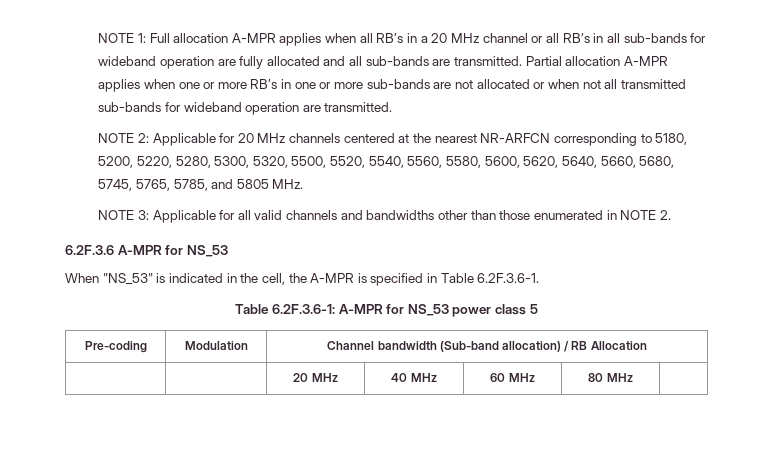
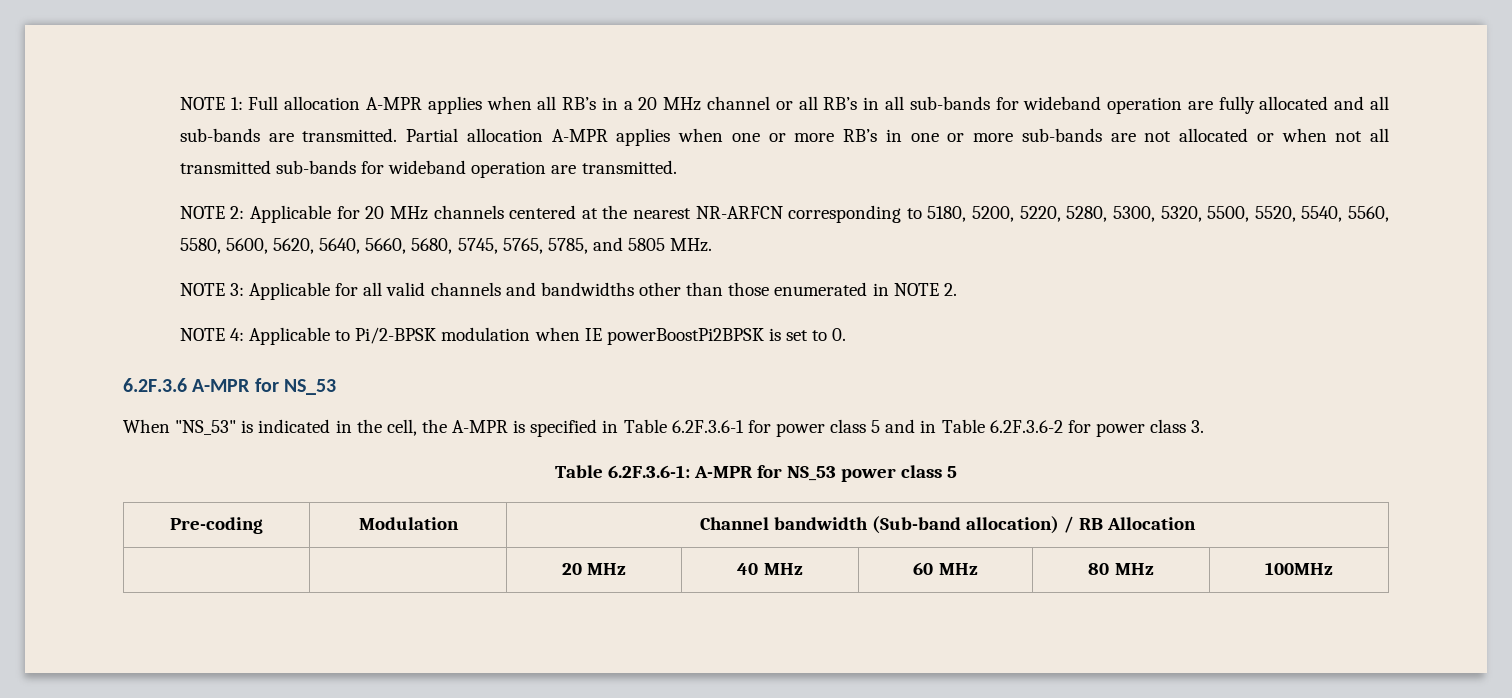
(671, 215) none -> [179,327,847,345] // NOTE 4: Applicable to Pi/2-BPSK modulation when IE powerBoostPi2BPSK is set to 0.
[477,273,540,283] 6.2F.3.6-1. -> [671,419,1205,437] 6.2F.3.6-1 for power class 5 and in Table 6.2F.3.6-2 for power class 3.
(633, 377) none -> [1265,562,1333,575] 100MHz

